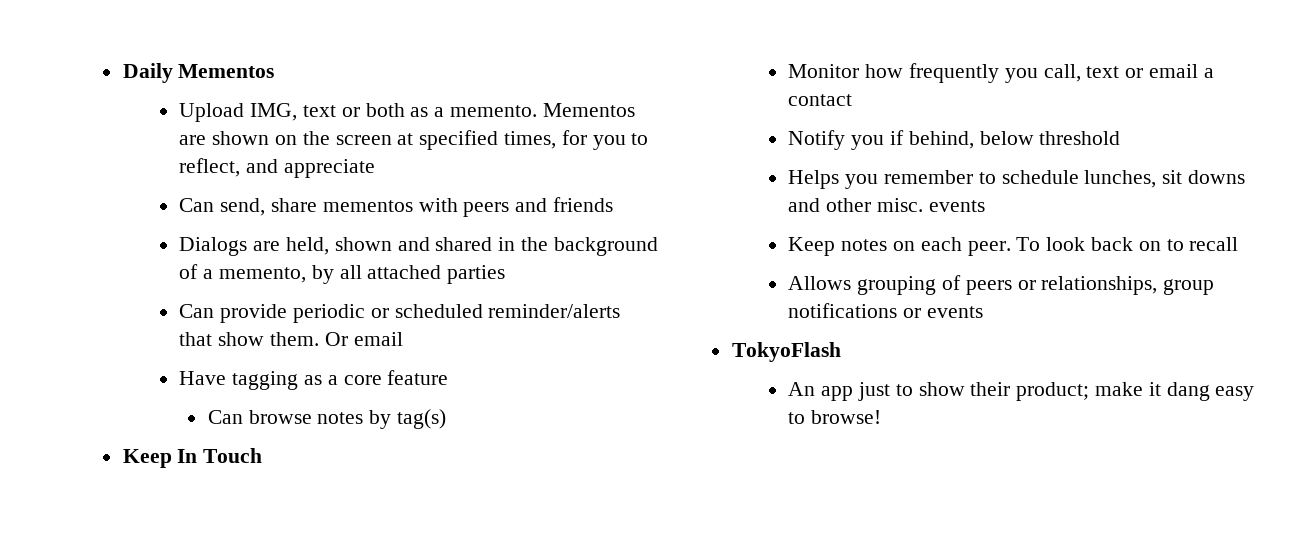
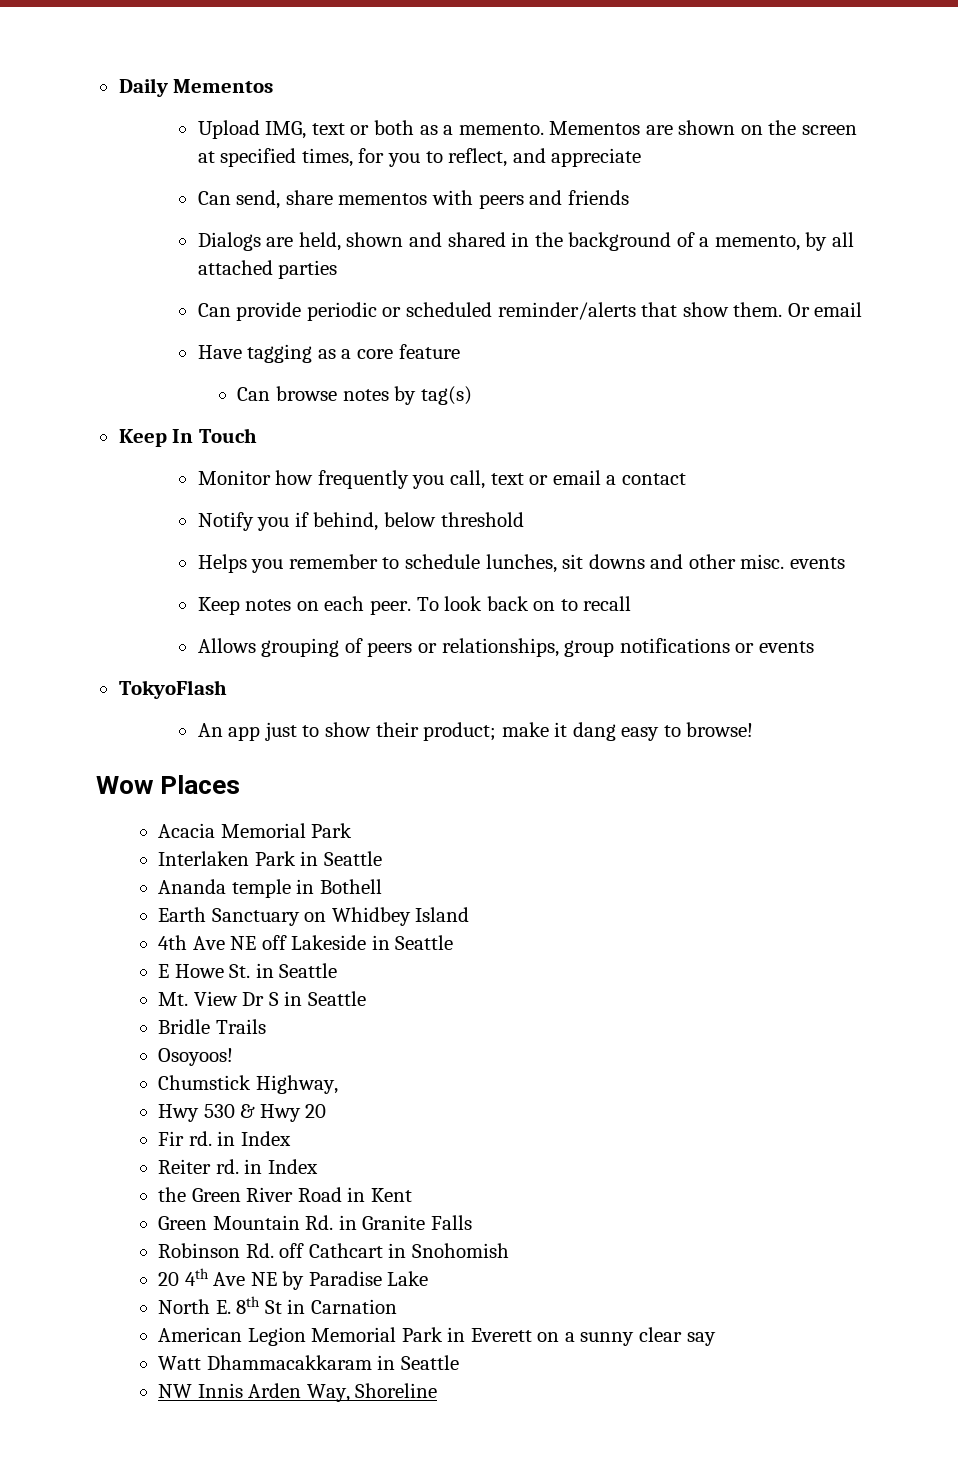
(882, 417) none -> [96,775,241,794] [158,823,353,838] [158,851,382,866] [158,879,382,898] [158,907,470,926] [158,935,454,950] [158,963,338,978] [158,991,366,1006] [158,1019,266,1034] [158,1048,234,1066] [158,1075,338,1094] [158,1104,327,1122] [158,1131,291,1146] [158,1159,318,1174] [158,1187,412,1202] [158,1215,472,1230] [158,1243,509,1258] [158,1268,429,1290] [158,1296,397,1314] [158,1327,716,1346] [158,1355,459,1370] [158,1383,438,1402] // Wow Places // Acacia Memorial Park // Interlaken Park in Seattle // Ananda temple in Bothell // Earth Sanctuary on Whidbey Island // 4th Ave NE off Lakeside in Seattle // E Howe St. in Seattle // Mt. View Dr S in Seattle // Bridle Trails // Osoyoos! // Chumstick Highway, // Hwy 530 & Hwy 20 // Fir rd. in Index // Reiter rd. in Index // the Green River Road in Kent // Green Mountain Rd. in Granite Falls // Robinson Rd. off Cathcart in Snohomish // 20 4th Ave NE by Paradise Lake // North E. 8th St in Carnation // American Legion Memorial Park in Everett on a sunny clear say // Watt Dhammacakkaram in Seattle // NW Innis Arden Way, Shoreline

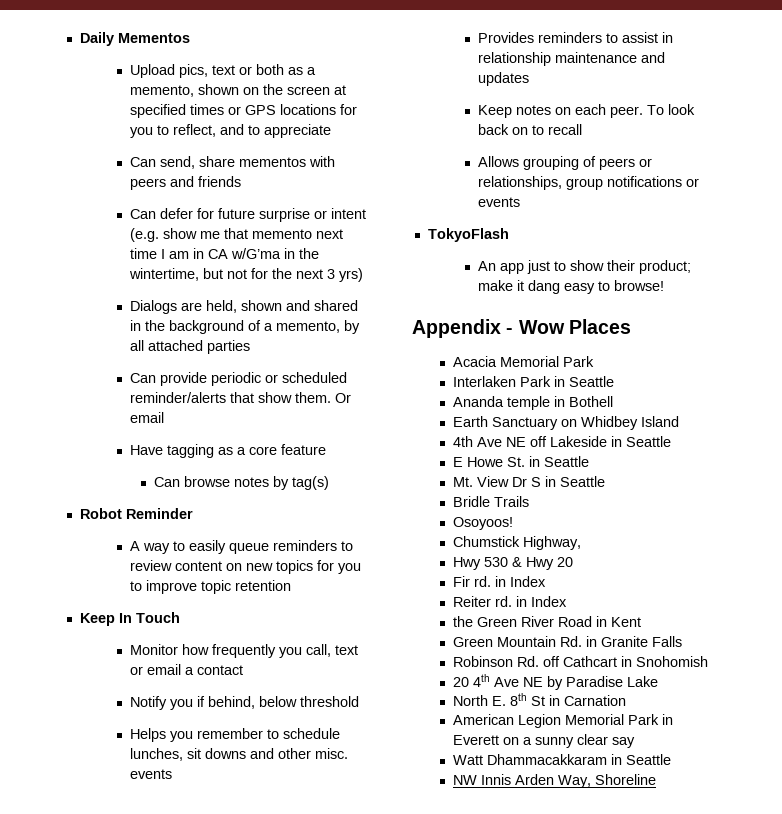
[265,121,307,139] IMG, -> [178,64,208,78] pics,
[458,121,673,135] memento. Mementos are -> [129,85,194,97] memento,
[301,148,353,167] times, -> [189,104,336,115] times or GPS locations
(546, 155) none -> [247,125,260,135] to
(629, 197) none -> [129,208,366,222] [129,228,343,242] [129,248,319,259] [128,268,363,282] // Can defer for future surprise or intent (e.g. show me that memento next time I am in CA w/G’ma in the wintertime, but not for the next 3 yrs)
(472, 395) none -> [79,508,193,519] [129,540,353,554] [129,560,361,574] [129,580,291,594] // Robot Reminder // A way to easily queue reminders to review content on new topics for you to improve topic retention
(845, 563) none -> [477,32,673,43] [477,52,665,66] [477,72,529,86] // Provides reminders to assist in relationship maintenance and updates
(754, 729) none -> [412,319,514,338] Appendix -

